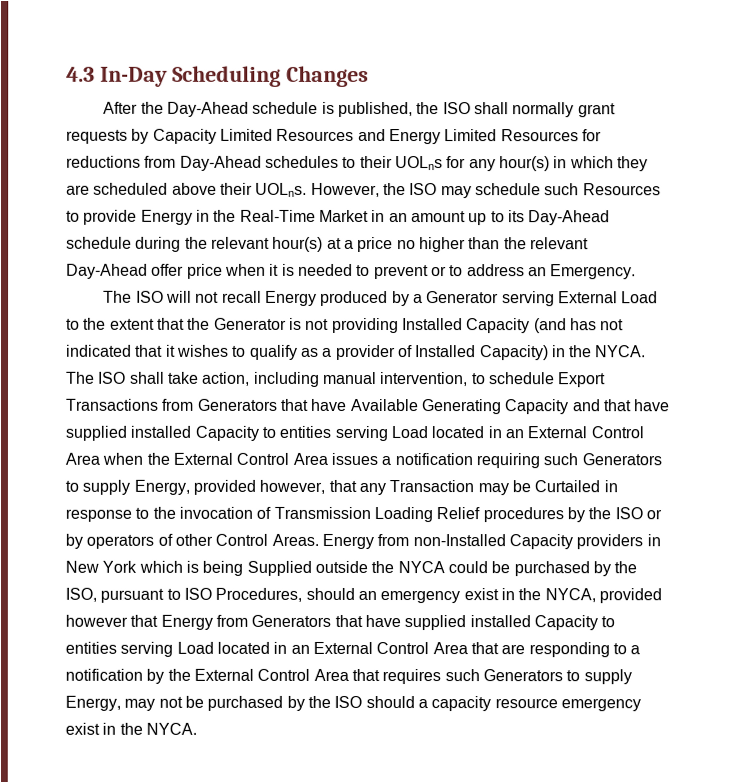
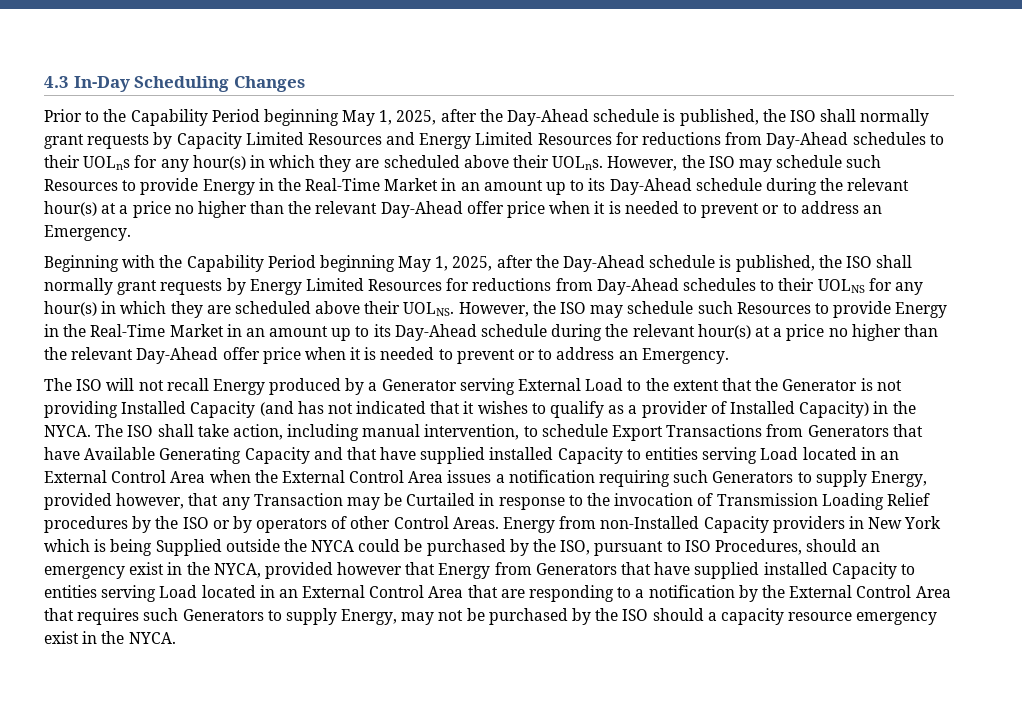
[103,101,139,114] After -> [44,109,477,126] Prior to the Capability Period beginning May 1, 2025, after
(637, 272) none -> [44,255,913,272] [44,278,923,295] [44,301,948,318] [44,324,938,341] [44,347,729,364] // Beginning with the Capability Period beginning May 1, 2025, after the Day-Ahead schedule is published, the ISO shall normally grant requests by Energy Limited Resources for reductions from Day-Ahead schedules to their UOLNS for any hour(s) in which they are scheduled above their UOLNS. However, the ISO may schedule such Resources to provide Energy in the Real-Time Market in an amount up to its Day-Ahead schedule during the relevant hour(s) at a price no higher than the relevant Day-Ahead offer price when it is needed to prevent or to address an Emergency.

